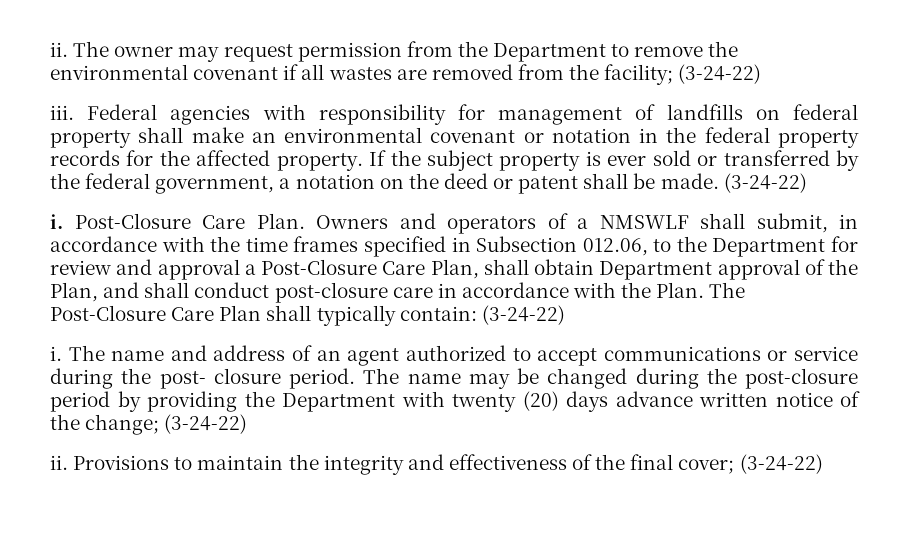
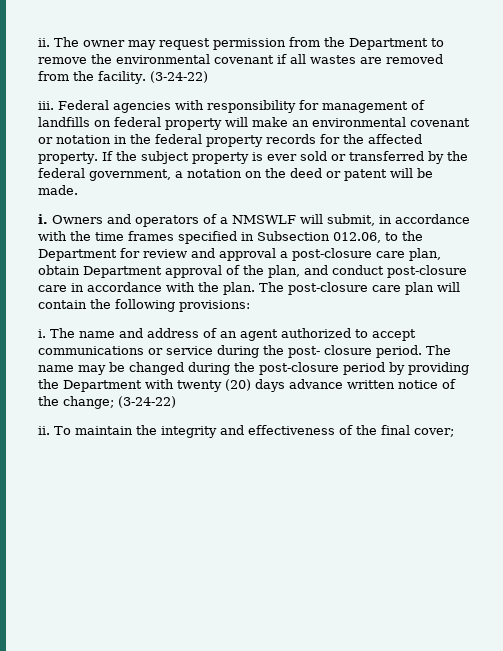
[604,64,674,85] facility; -> [98,71,146,84] facility.
[138,127,184,143] shall -> [225,117,248,127] will
[583,173,629,189] shall -> [390,168,413,178] will
[723,173,807,193] [50,213,305,229] (3-24-22) // i. Post-Closure Care Plan. -> [38,214,48,224] // i.
[700,213,745,229] shall -> [300,214,323,224] will
[261,259,529,279] Post-Closure Care Plan, shall -> [292,248,441,261] post-closure care plan,
[50,282,190,302] Plan, and shall -> [268,265,328,278] plan, and
[656,282,746,298] [50,305,565,326] Plan. The Post-Closure Care Plan shall typically contain: (3-24-22) -> [223,282,460,295] [38,299,250,312] plan. The post-closure care plan will contain the following provisions:
[73,455,193,470] Provisions to -> [54,426,71,435] To
[739,454,823,474] (3-24-22) -> (454, 432) none

